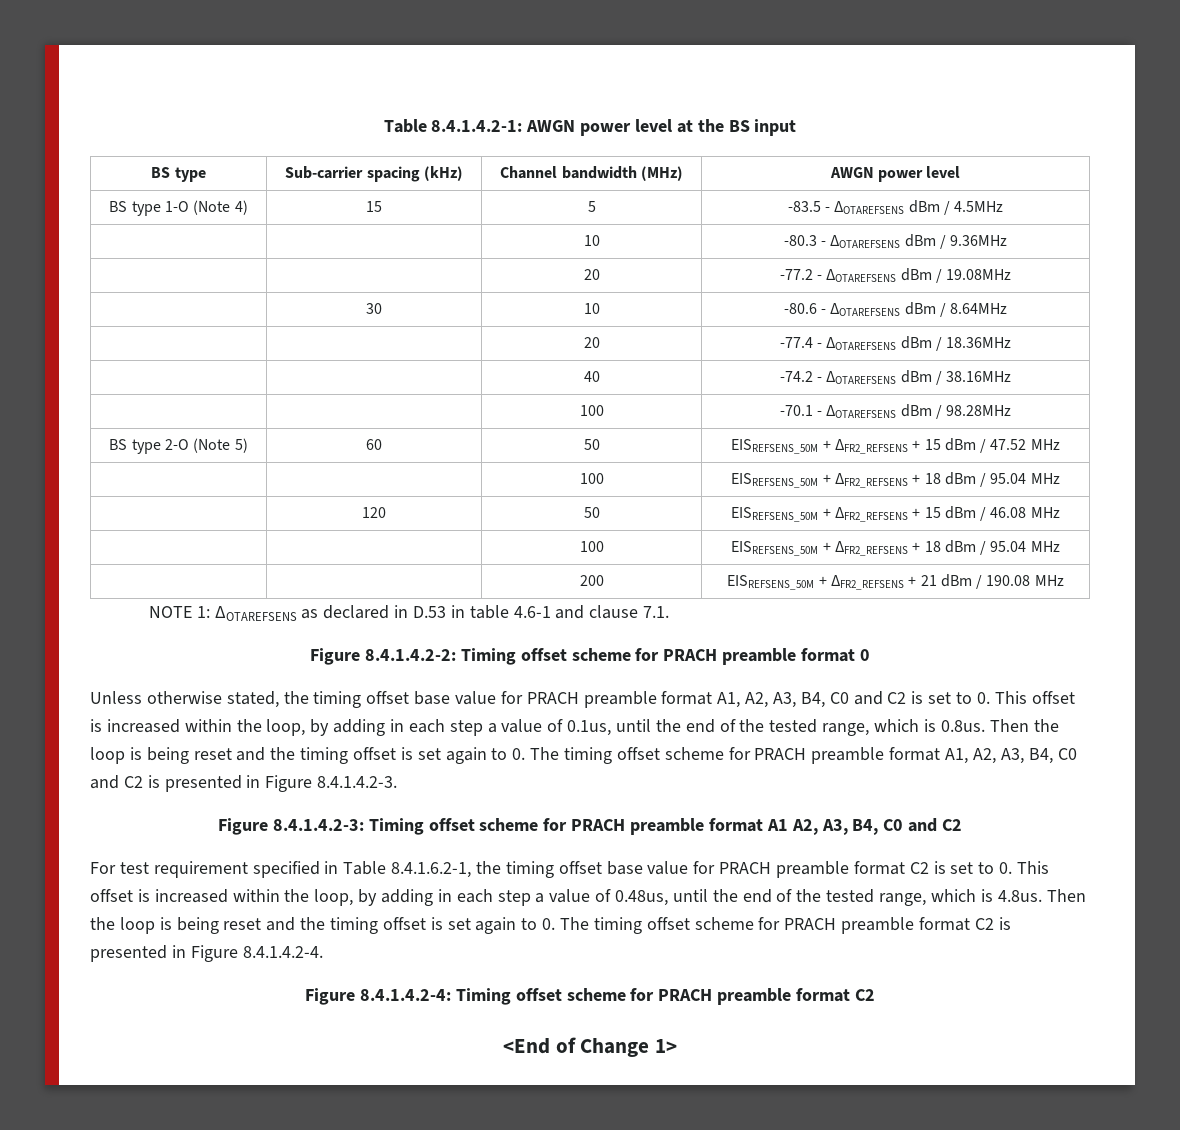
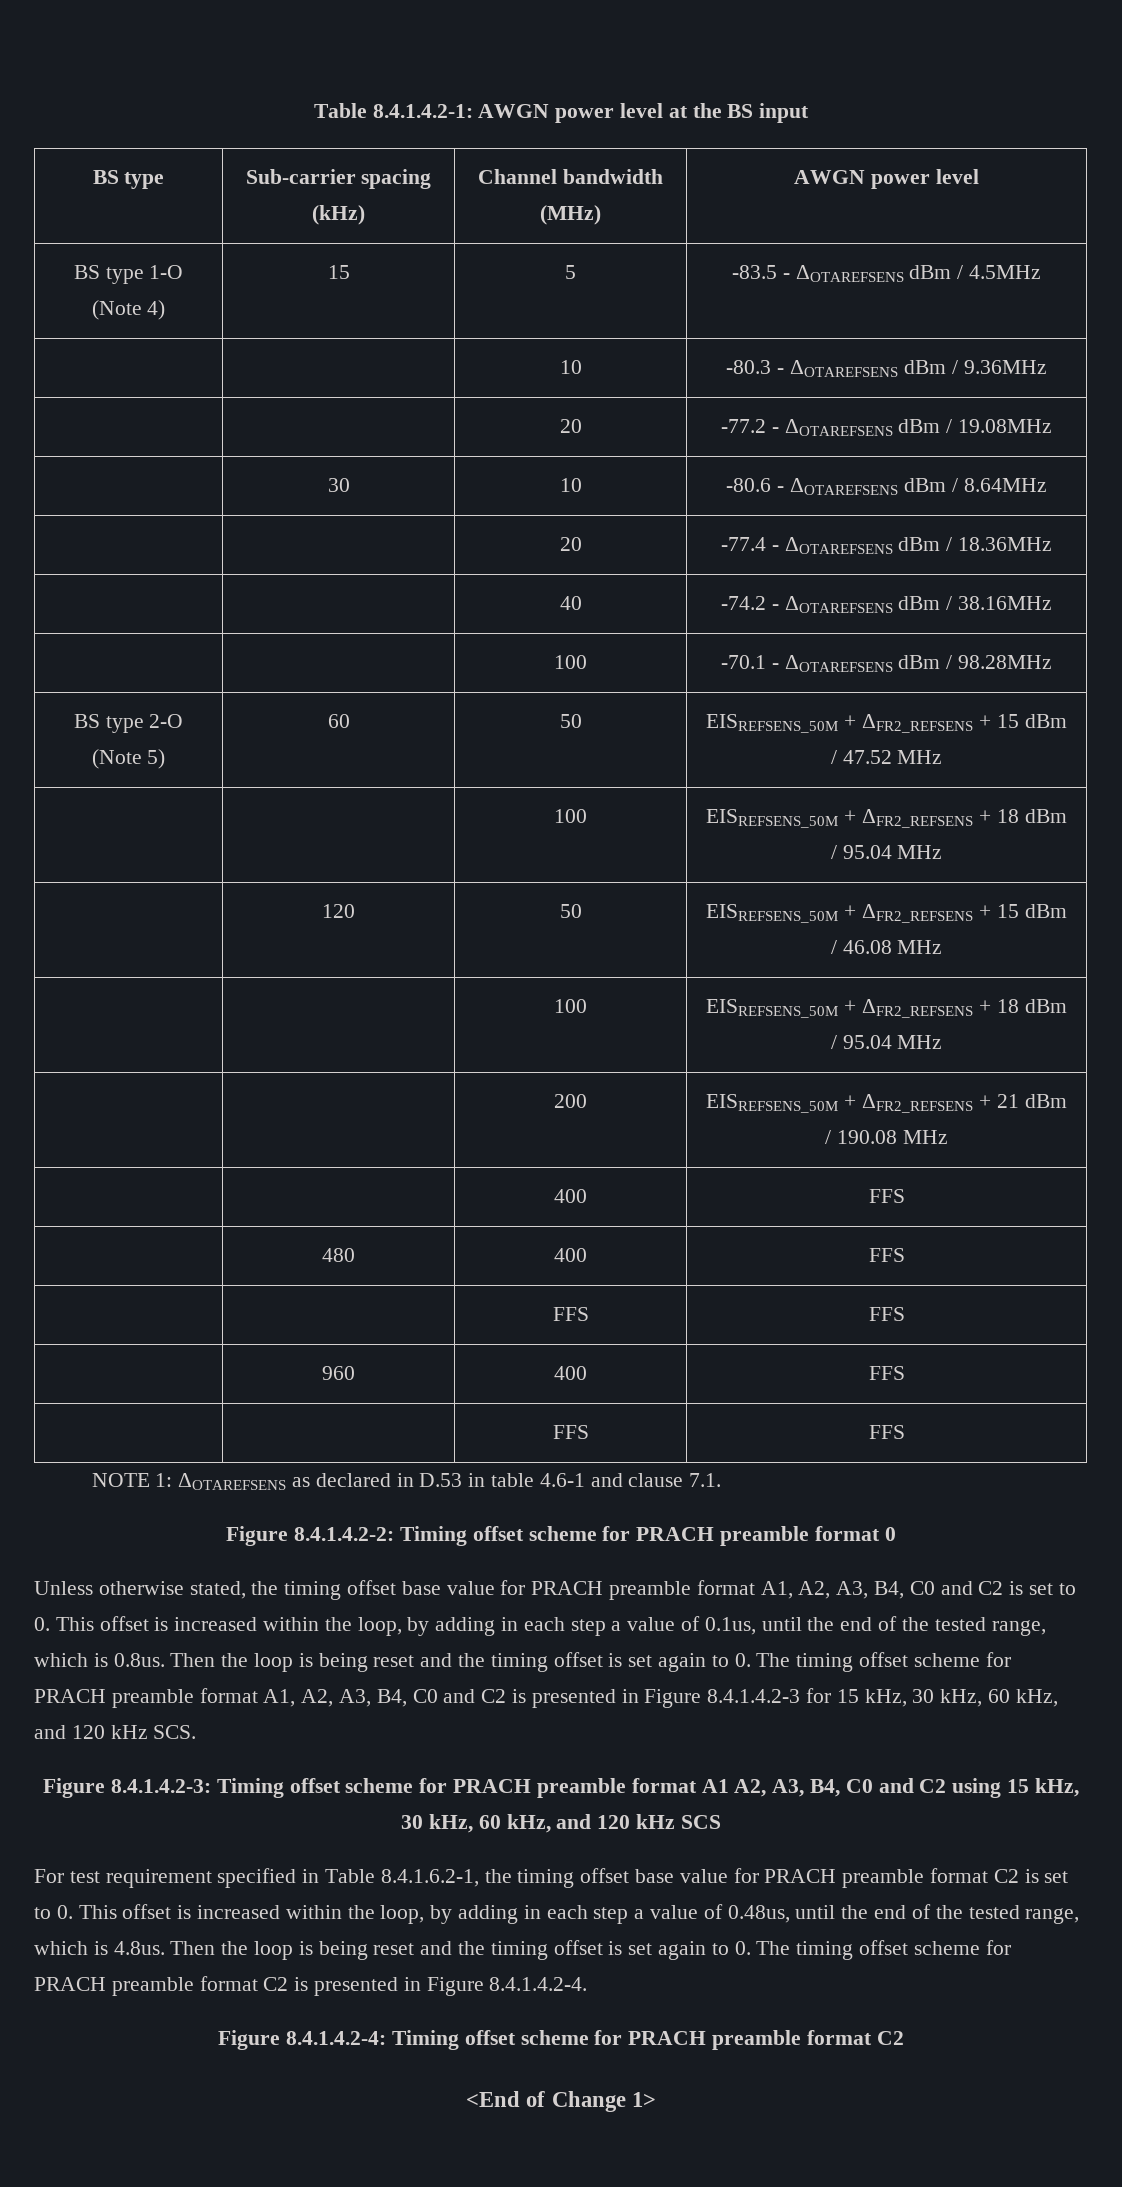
(1064, 580) none -> [554,1189,587,1203] [868,1189,905,1203] [322,1248,356,1262] [554,1248,587,1262] [868,1248,905,1262] [552,1307,589,1321] [868,1307,905,1321] [322,1366,356,1380] [554,1366,587,1380] [868,1366,905,1380] [552,1425,589,1439] [868,1425,905,1439] // | | 400 | FFS // | 480 | 400 | FFS // | | FFS | FFS // | 960 | 400 | FFS // | | FFS | FFS
[317,776,398,788] 8.4.1.4.2-3. -> [707,1688,1058,1707] [34,1725,197,1739] 8.4.1.4.2-3 for 15 kHz, 30 kHz, 60 kHz, and 120 kHz SCS.
(962, 825) none -> [952,1778,1079,1798] [401,1814,721,1833] using 15 kHz, 30 kHz, 60 kHz, and 120 kHz SCS

